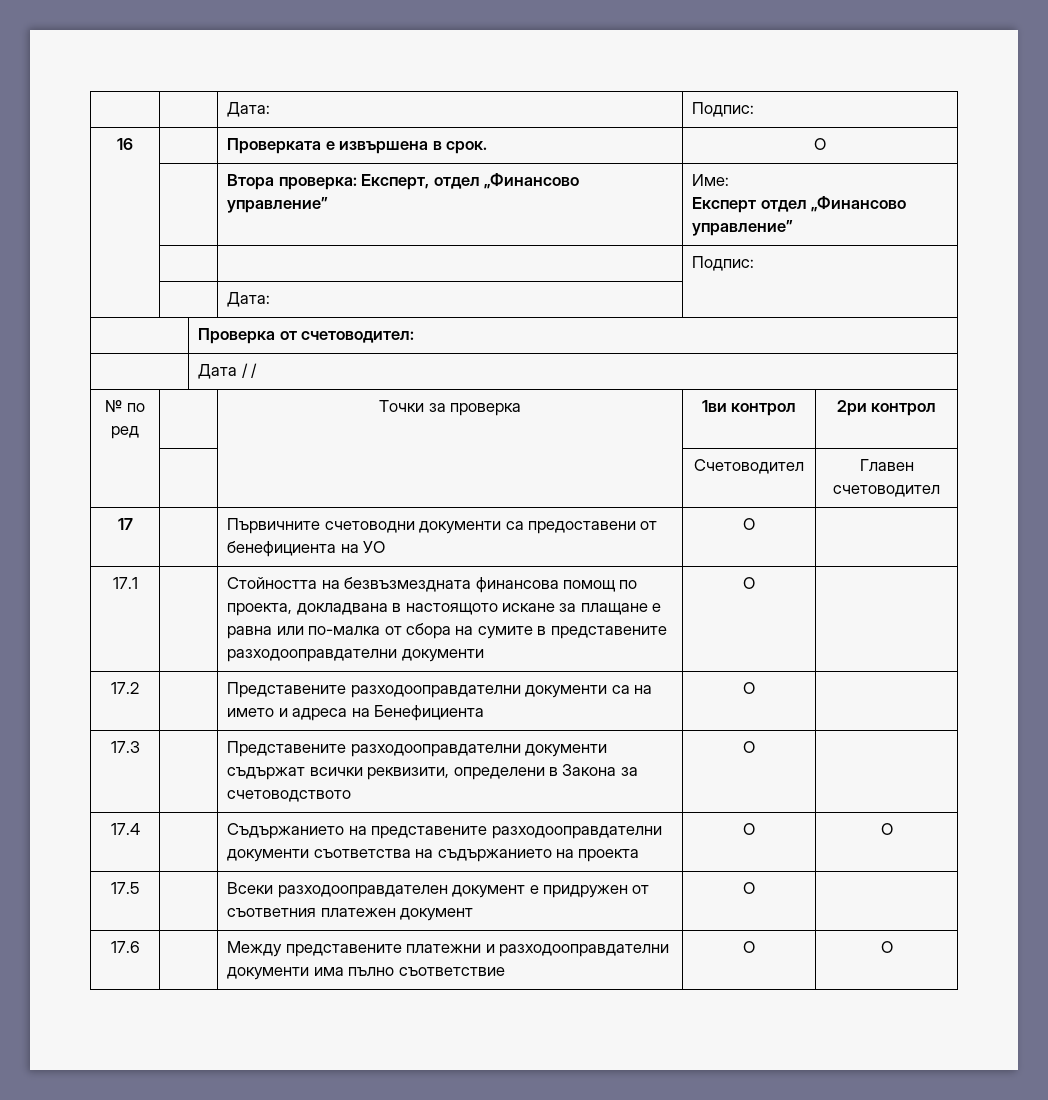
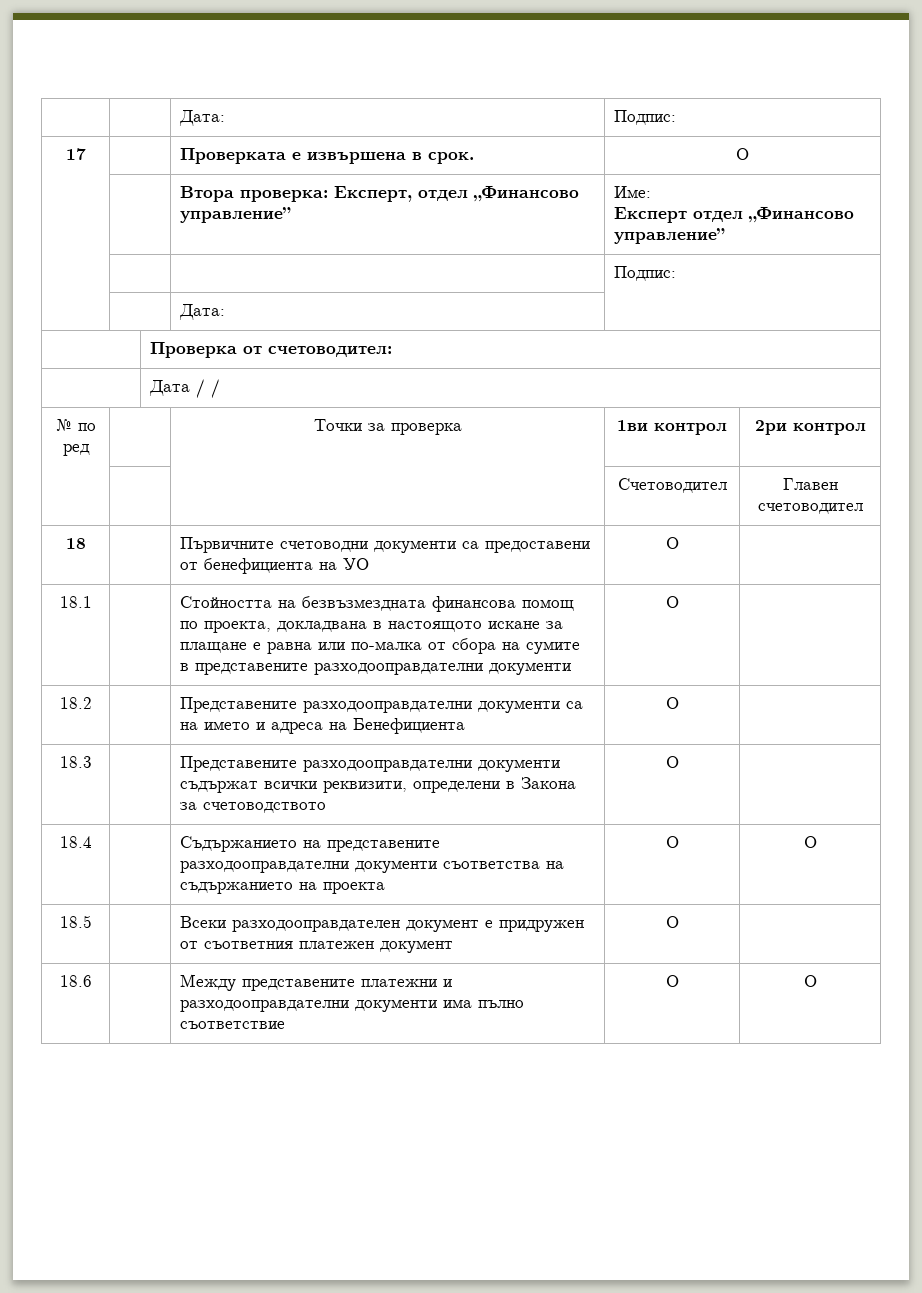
[117,138,133,150] 16 -> [65,148,86,160] 17
[117,518,133,530] 17 -> [65,538,86,549] 18
[112,577,138,589] 17.1 -> [59,596,92,608] 18.1
[111,682,139,694] 17.2 -> [59,697,92,709] 18.2
[110,741,140,753] 17.3 -> [59,756,92,768] 18.3
[110,823,140,835] 17.4 -> [59,836,92,848] 18.4
[110,882,140,894] 17.5 -> [59,915,92,928] 18.5
[110,941,140,953] 17.6 -> [59,975,92,987] 18.6

